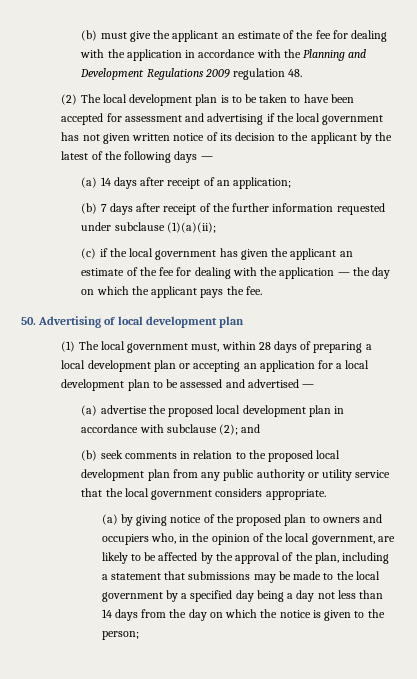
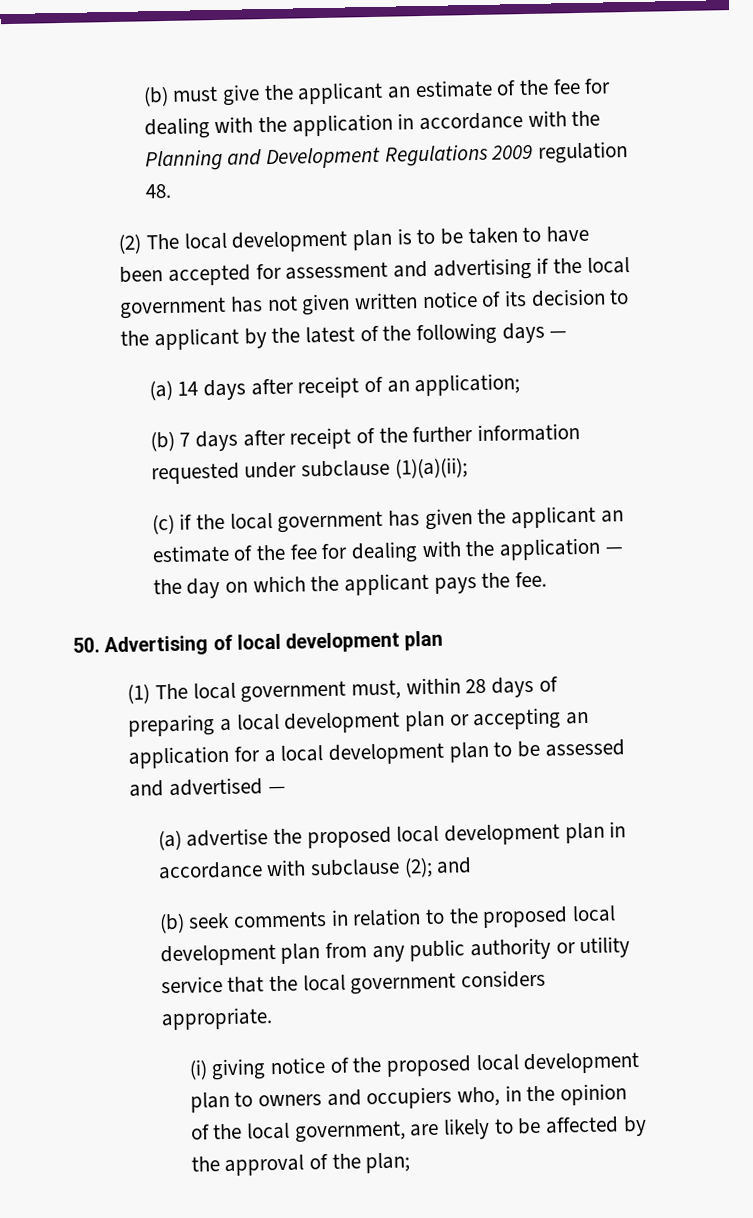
[101,514,133,526] (a) by -> [188,1059,208,1080] (i)
(282, 520) none -> [475,1051,641,1075] local development
[314,552,390,564] [101,571,380,583] [101,590,384,602] [101,609,385,621] [101,631,139,640] plan, including a statement that submissions may be made to the local government by a specified day being a day not less than 14 days from the day on which the notice is given to the person; -> [365,1152,411,1174] plan;

